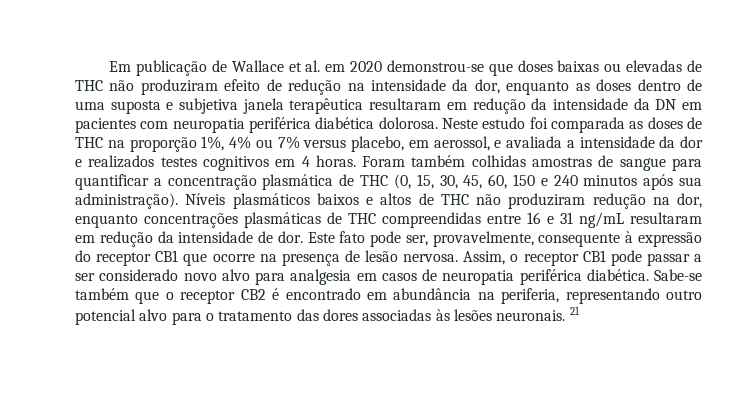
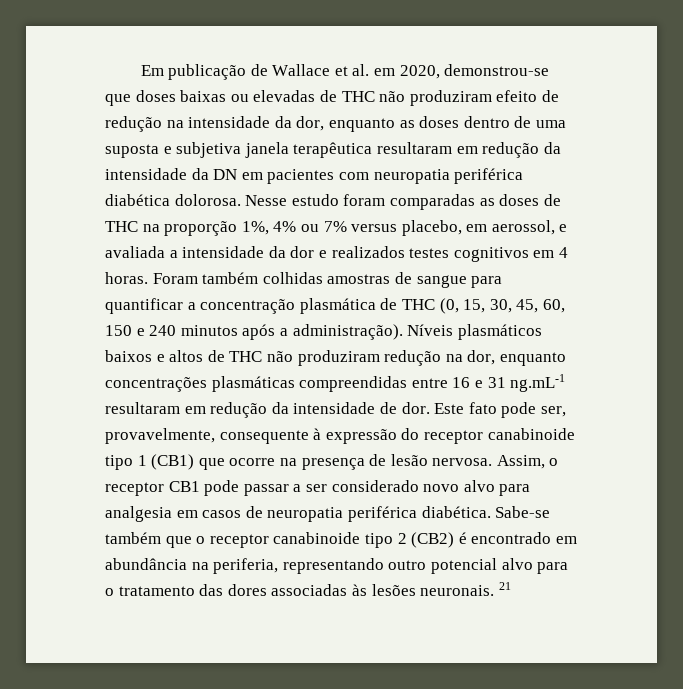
[350,61,383,72] 2020 -> [399,65,440,79] 2020,
[442,117,625,133] Neste estudo foi comparada -> [245,194,475,210] Nesse estudo foram comparadas
[679,177,702,186] sua -> [279,328,288,336] a
[327,212,376,224] de THC -> (295, 384) none
[579,212,624,228] ng/mL -> [510,374,566,392] ng.mL-1
[155,250,179,262] CB1 -> [487,428,575,440] [105,454,195,470] canabinoide tipo 1 (CB1)
[240,289,266,300] CB2 -> [273,532,455,548] canabinoide tipo 2 (CB2)

